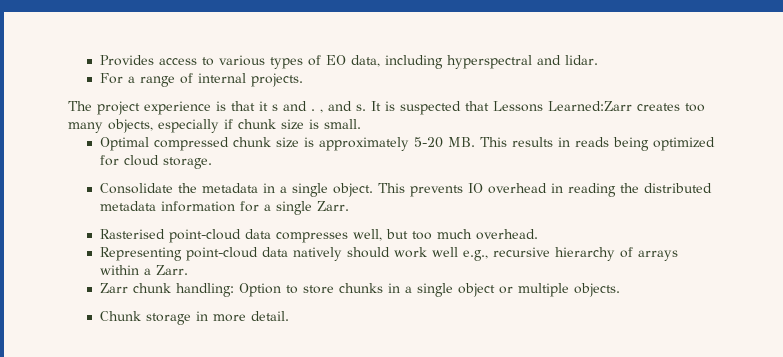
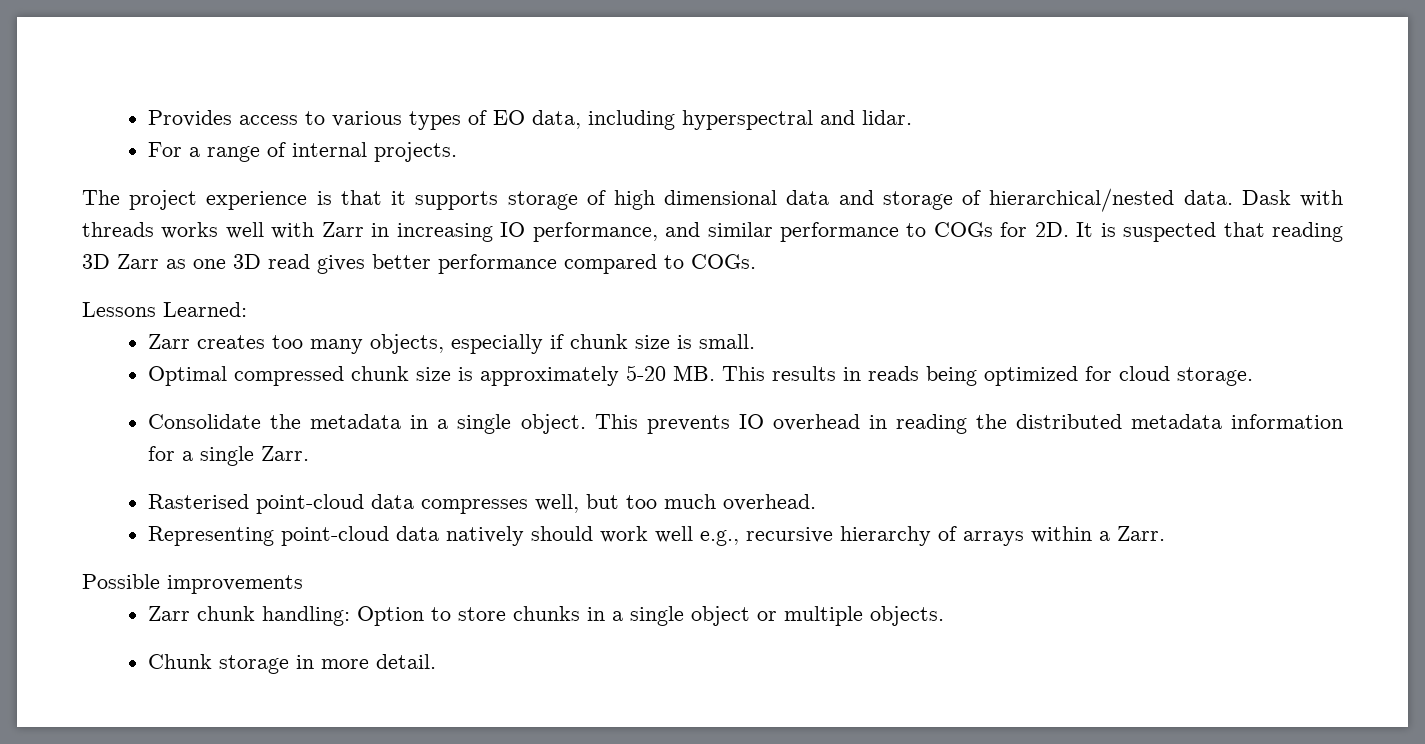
[272,101,632,115] s and . , and s. It is suspected that Lessons Learned:Zarr -> [415,188,1343,212] [82,222,1344,242] [82,254,756,274] [82,302,247,317] [148,334,191,349] supports storage of high dimensional data and storage of hierarchical/nested data. Dask with threads works well with Zarr in increasing IO performance, and similar performance to COGs for 2D. It is suspected that reading 3D Zarr as one 3D read gives better performance compared to COGs. // Lessons Learned: // Zarr
(188, 270) none -> [82,574,303,594] // Possible improvements

